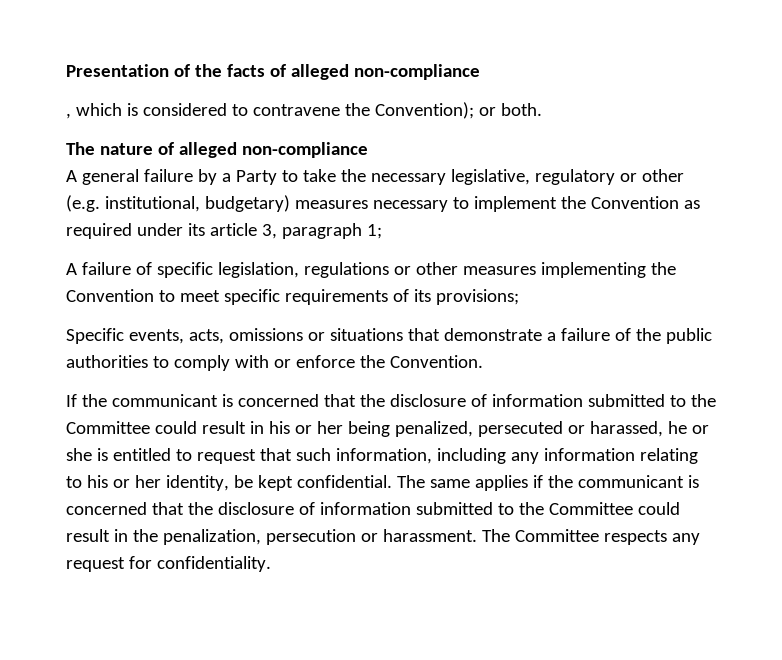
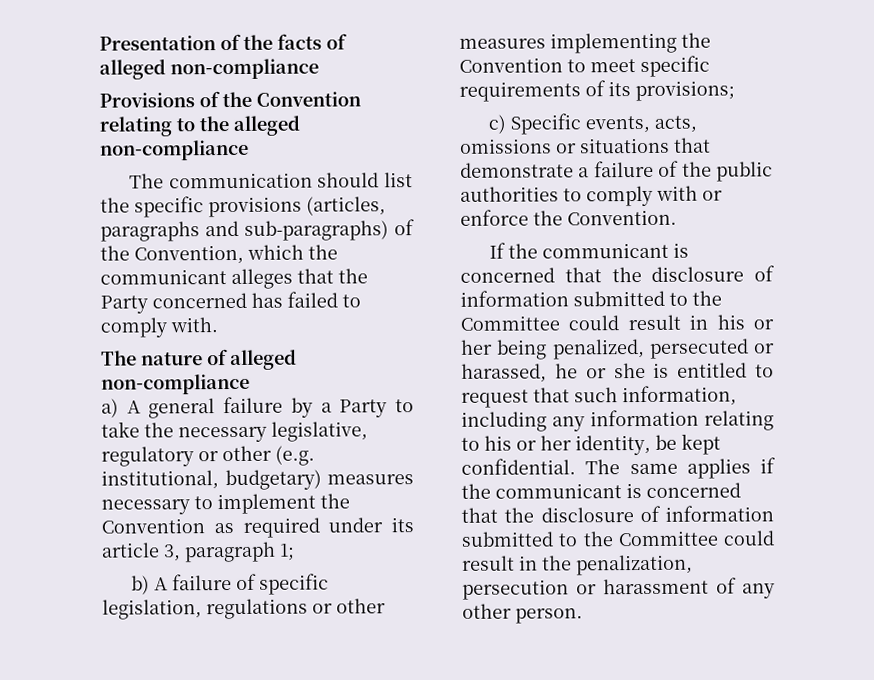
[66,102,542,119] , which is considered to contravene the Convention); or both. -> [99,91,361,108] [99,115,300,137] [100,139,249,161] [129,172,414,189] [100,196,386,218] [100,219,415,242] [100,244,338,265] [100,268,368,290] [100,291,361,314] [100,317,218,338] Provisions of the Convention relating to the alleged non-compliance // The communication should list the specific provisions (articles, paragraphs and sub-paragraphs) of the Convention, which the communicant alleges that the Party concerned has failed to comply with.
(368, 150) none -> [101,398,119,418] a)
(382, 231) none -> [131,575,151,595] b)
(519, 297) none -> [488,114,507,134] c)
[382,529,700,545] [66,556,271,572] harassment. The Committee respects any request for confidentiality. -> [603,577,775,599] [462,603,583,624] harassment of any other person.

